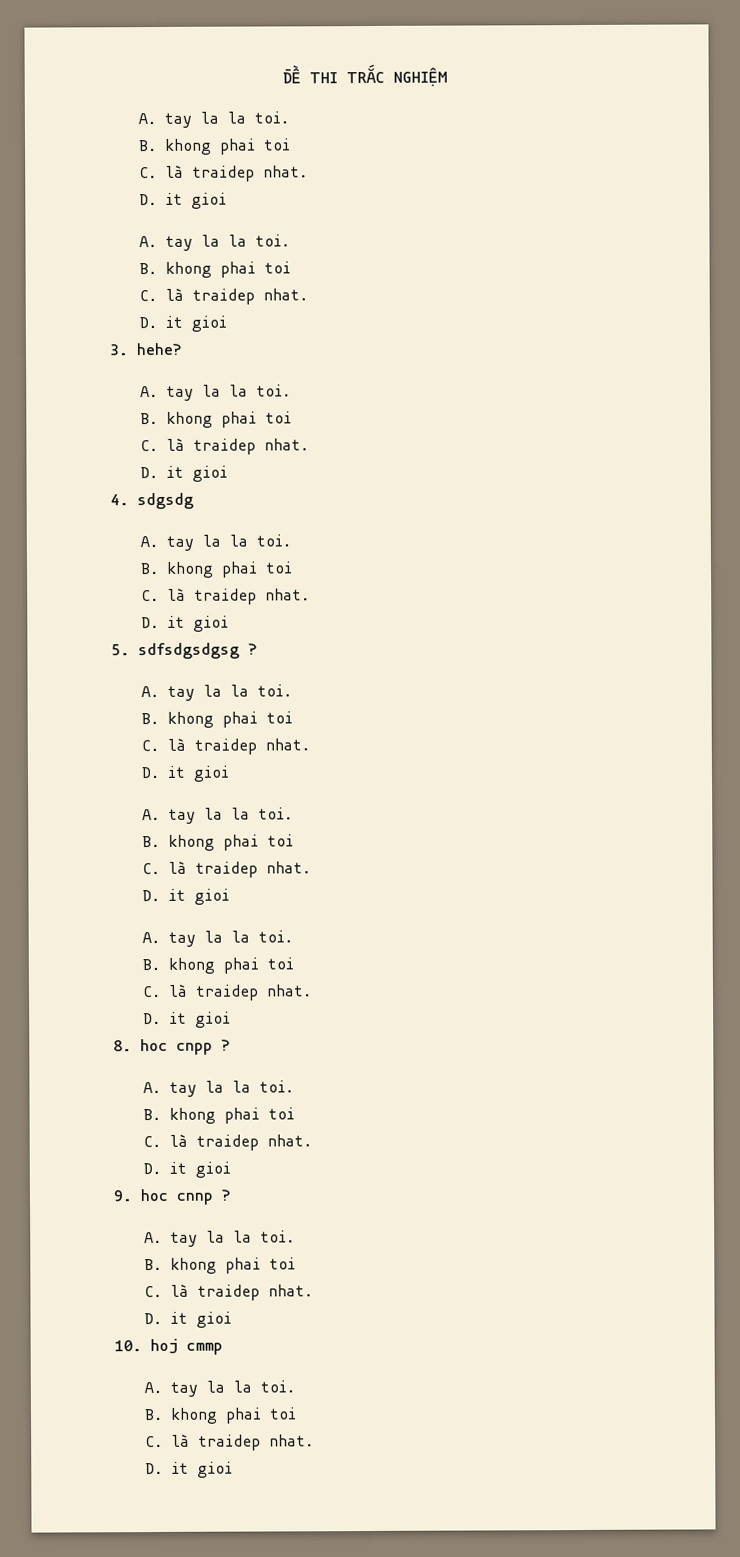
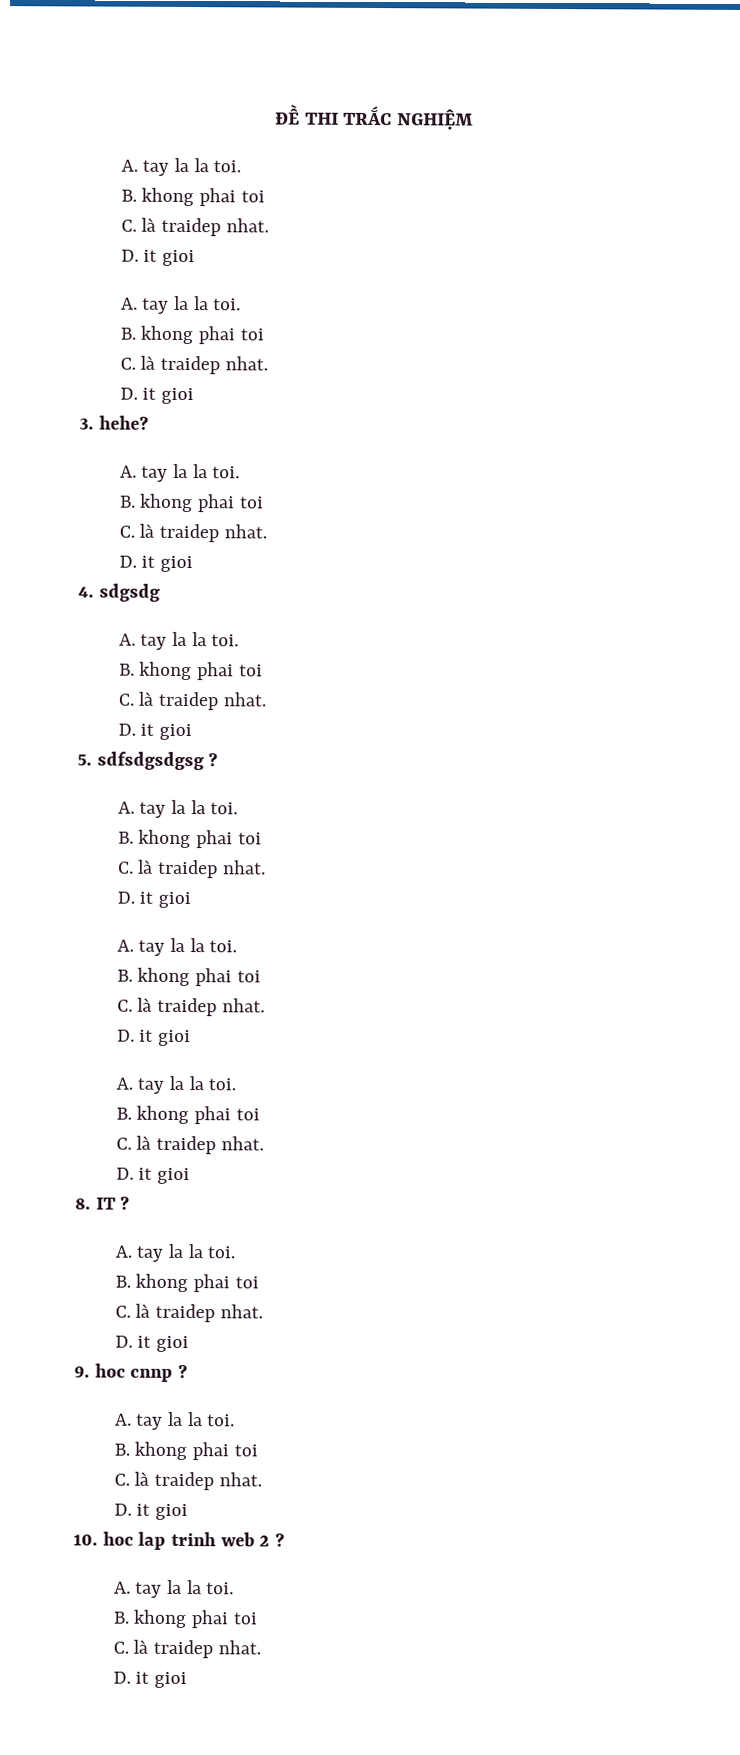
[140,1038,213,1055] hoc cnpp -> [95,1197,116,1210] IT
[150,1338,223,1355] hoj cmmp -> [102,1531,286,1550] hoc lap trinh web 2 ?

